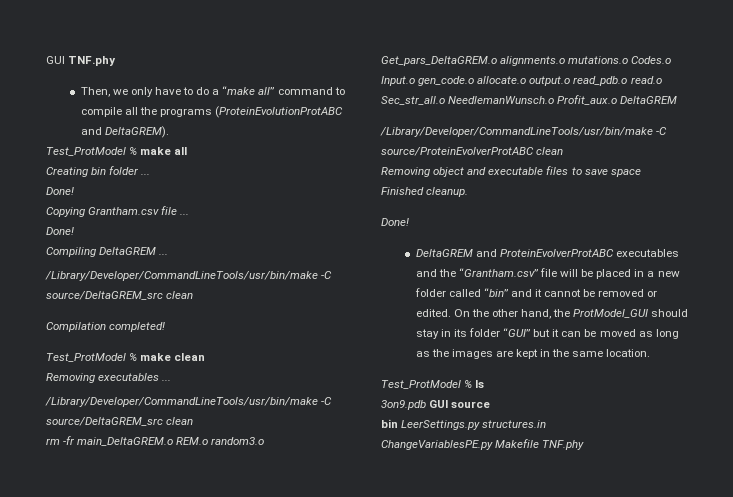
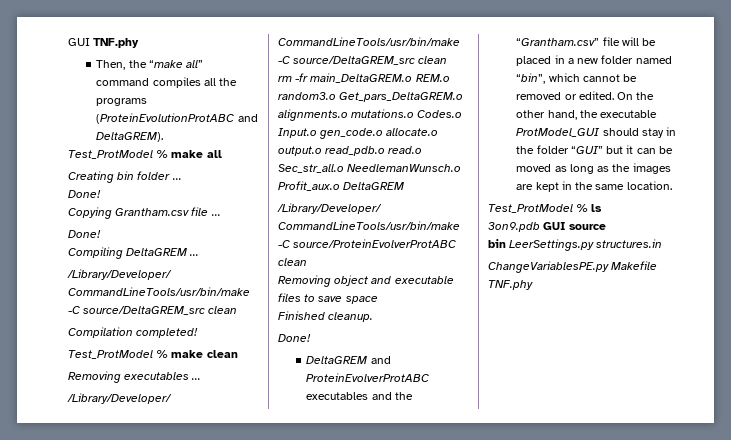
[112,87,220,97] we only have to do a -> [128,60,147,68] the
[334,87,345,95] [80,107,122,117] to compile -> [152,77,201,88] compiles
[448,288,543,297] called “bin” and it -> [635,56,672,64] [516,73,580,84] named “bin”, which
(571, 313) none -> [600,110,658,118] executable
[453,329,467,337] its -> [516,146,535,154] the

